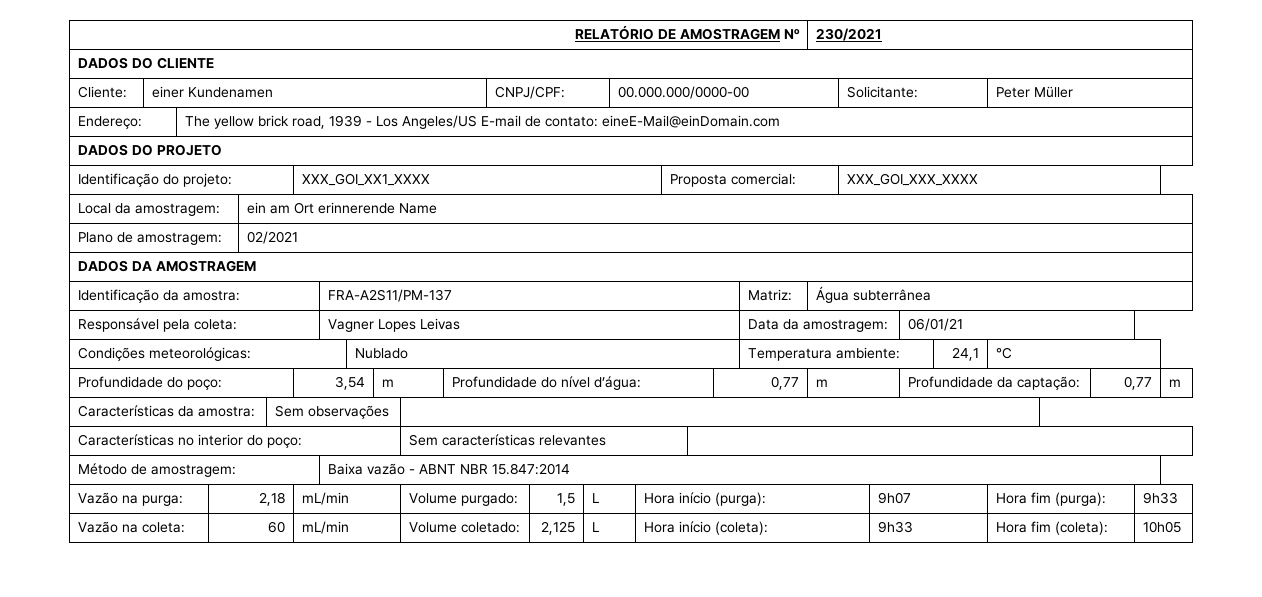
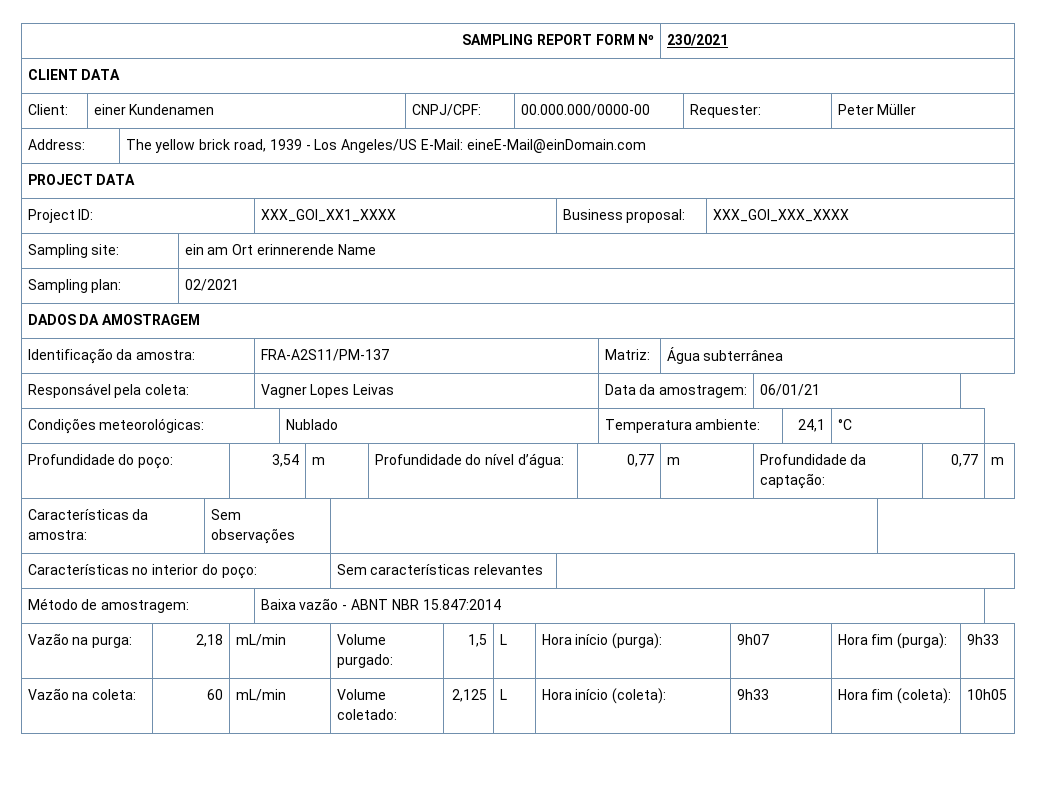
[574,25,780,40] RELATÓRIO DE AMOSTRAGEM -> [461,34,635,45] SAMPLING REPORT FORM
[78,57,215,69] [78,86,128,98] DADOS DO CLIENTE // Cliente: -> [27,69,121,80] [27,104,68,115] CLIENT DATA // Client:
[847,86,919,98] Solicitante: -> [689,104,761,118] Requester:
[78,116,143,129] Endereço: -> [27,139,85,150] Address:
[481,115,781,128] [78,144,223,156] [78,173,233,187] E-mail de contato: eineE-Mail@einDomain.com // DADOS DO PROJETO // Identificação do projeto: -> [420,139,646,153] [27,174,136,185] [27,209,94,223] E-Mail: eineE-Mail@einDomain.com // PROJECT DATA // Project ID:
[670,173,797,187] Proposta comercial: -> [562,209,686,223] Business proposal:
[78,203,221,216] Local da amostragem: -> [27,244,120,258] Sampling site:
[78,232,223,245] Plano de amostragem: -> [27,279,122,293] Sampling plan:

